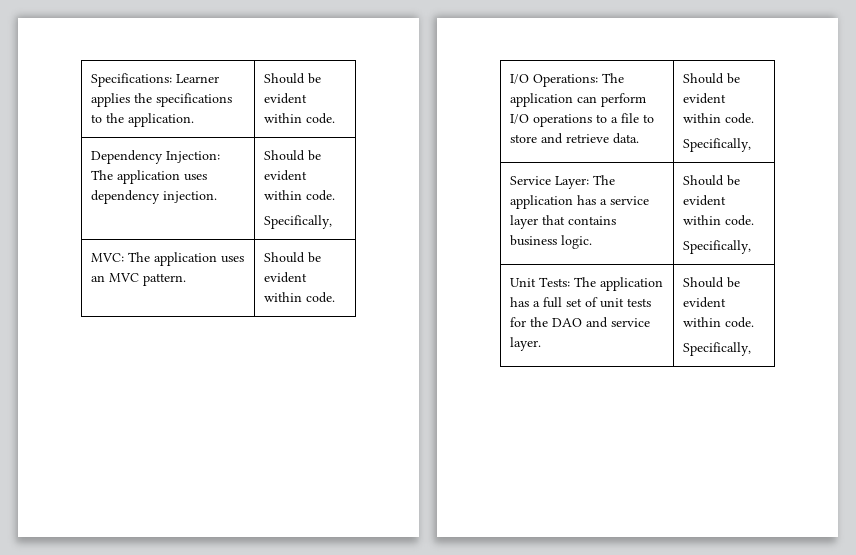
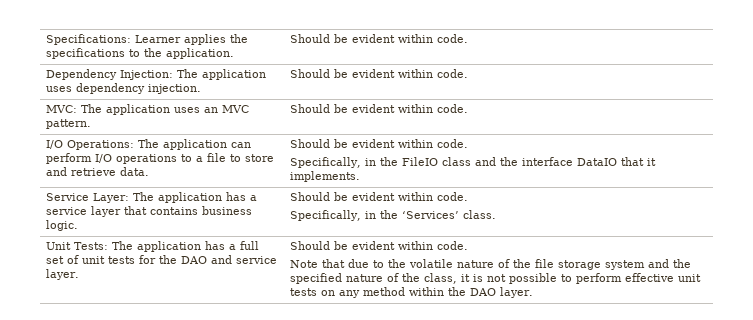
[263,215,332,229] // Specifically, -> (469, 73) none
(751, 145) none -> [365,157,657,166] [290,171,361,182] in the FileIO class and the interface DataIO that it implements.
(751, 247) none -> [365,210,497,219] in the ‘Services’ class.
[682,342,751,356] Specifically, -> [290,259,692,270] [290,273,702,284] [290,287,534,298] Note that due to the volatile nature of the file storage system and the specified nature of the class, it is not possible to perform effective unit tests on any method within the DAO layer.

